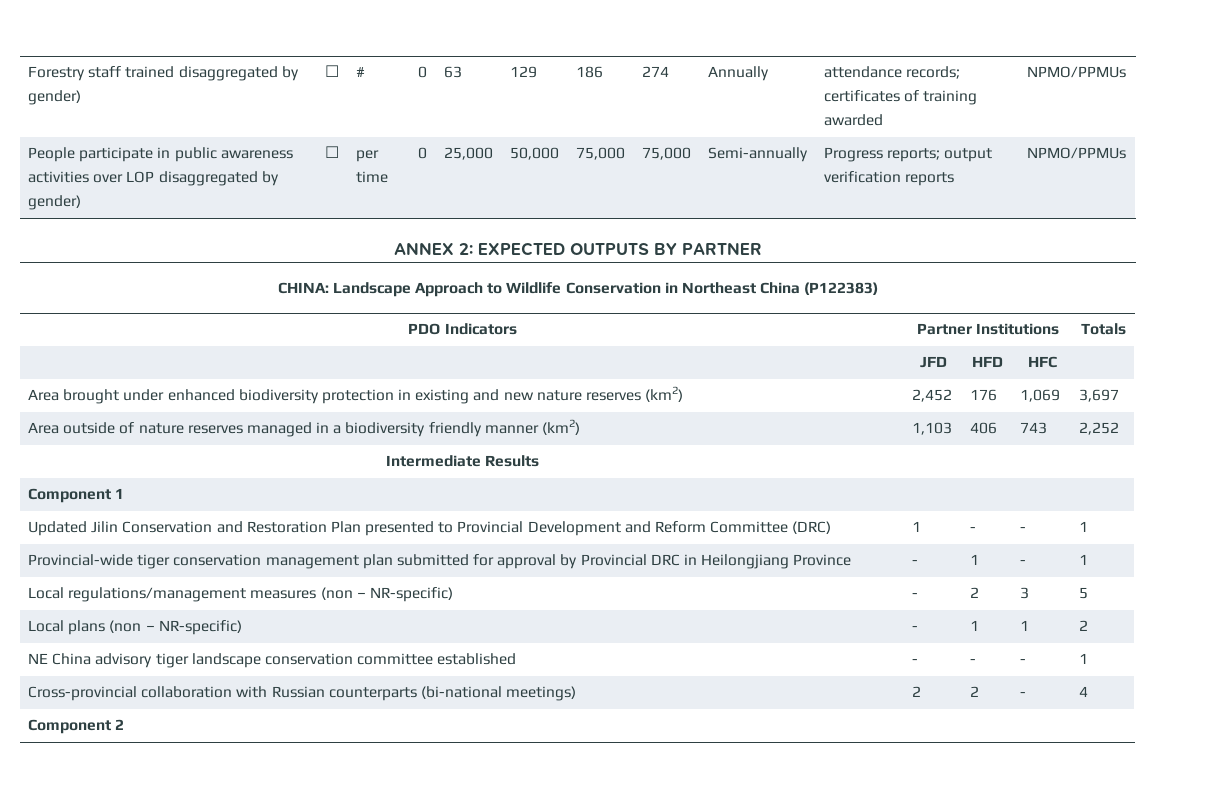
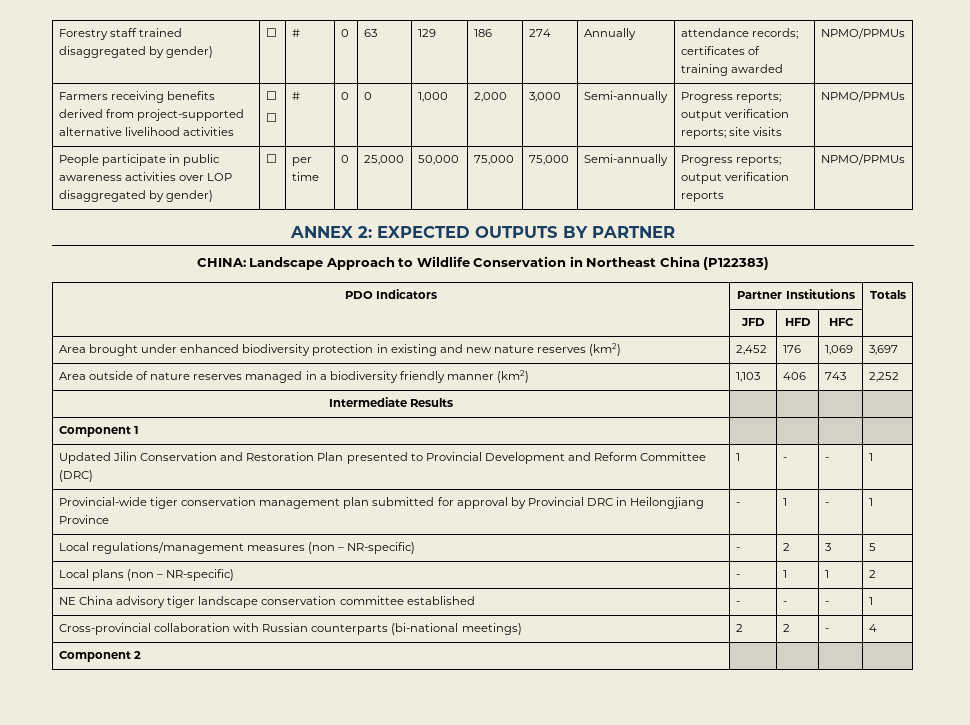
(1126, 72) none -> [58,91,216,103] [58,109,245,121] [58,127,235,136] [265,91,277,100] [265,113,277,122] [291,92,300,100] [340,92,349,100] [363,92,372,100] [417,92,448,102] [473,92,507,102] [528,92,561,102] [583,91,668,103] [680,92,781,103] [680,109,789,121] [680,127,783,139] [820,91,905,102] // Farmers receiving benefits derived from project-supported alternative livelihood activities | ☐ // ☐ | # | 0 | 0 | 1,000 | 2,000 | 3,000 | Semi-annually | Progress reports; output verification reports; site visits | NPMO/PPMUs

